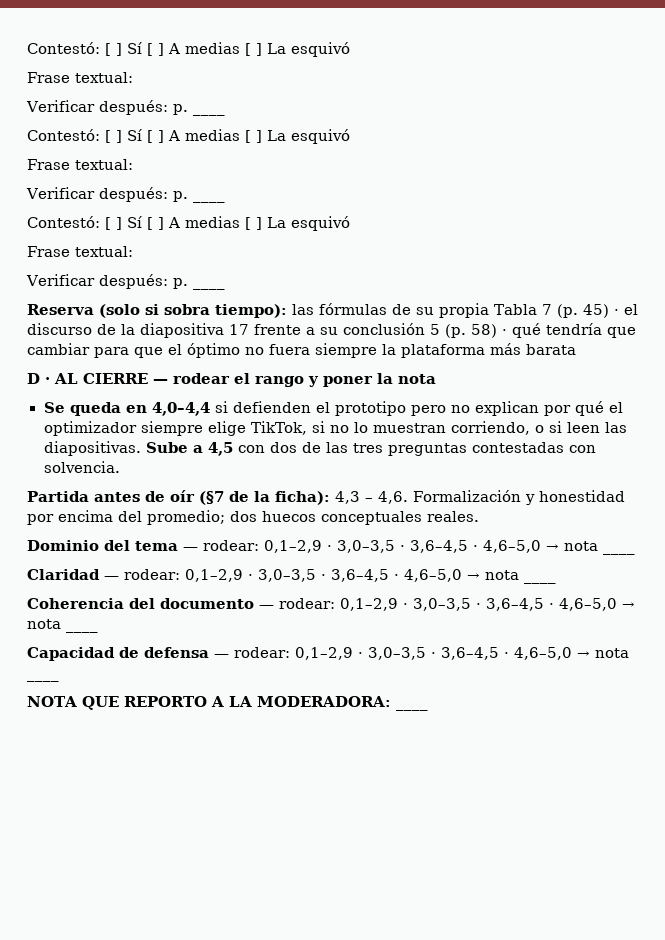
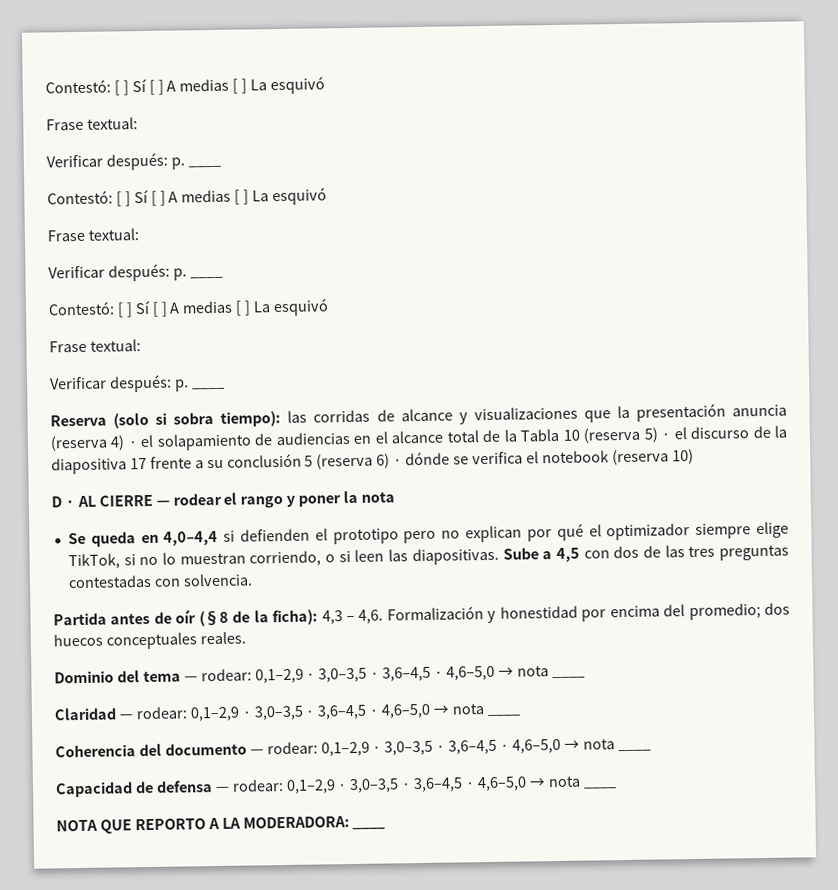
[319,303,609,318] fórmulas de su propia Tabla 7 (p. 45) -> [313,403,787,425] [50,427,658,452] corridas de alcance y visualizaciones que la presentación anuncia (reserva 4) · el solapamiento de audiencias en el alcance total de la Tabla 10 (reserva 5)
[445,323,636,338] [27,343,576,358] (p. 58) · qué tendría que cambiar para que el óptimo no fuera siempre la plataforma más barata -> [316,448,694,470] (reserva 6) · dónde se verifica el notebook (reserva 10)
[199,491,224,505] (§7 -> [198,610,229,627] (§8

